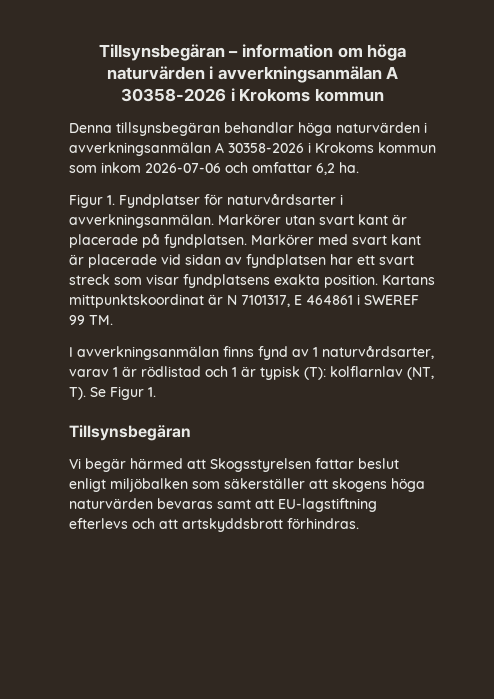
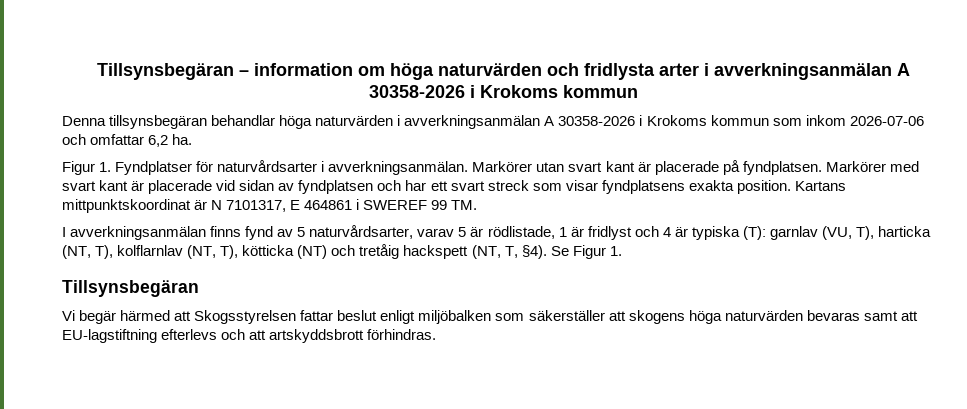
(205, 73) none -> [546,63,699,80] och fridlysta arter
(326, 261) none -> [377,180,402,191] och
[313,347,318,357] 1 -> [297,227,306,237] 5
[113,366,434,380] [69,387,86,400] 1 är rödlistad och 1 är typisk (T): kolflarnlav (NT, T). -> [458,226,932,240] [62,244,547,259] 5 är rödlistade, 1 är fridlyst och 4 är typiska (T): garnlav (VU, T), harticka (NT, T), kolflarnlav (NT, T), kötticka (NT) och tretåig hackspett (NT, T, §4).

